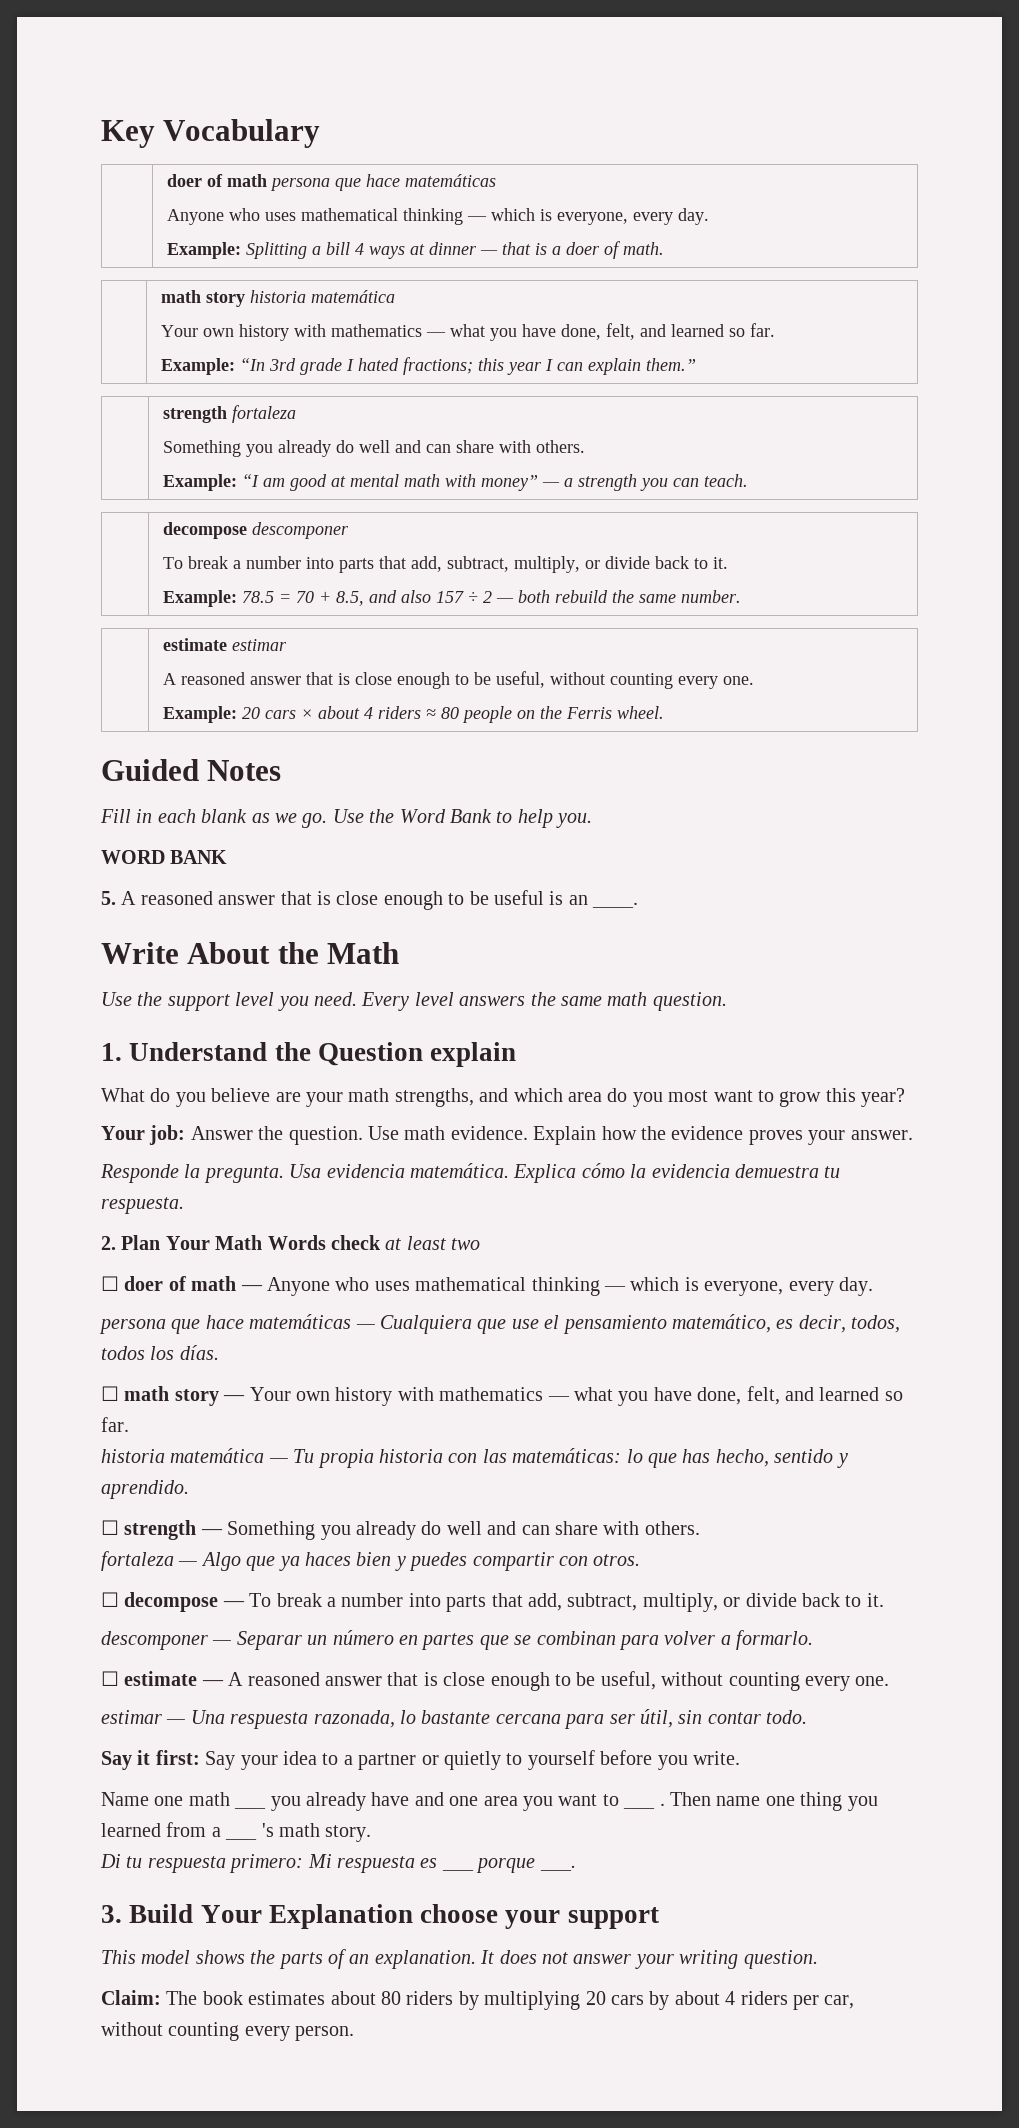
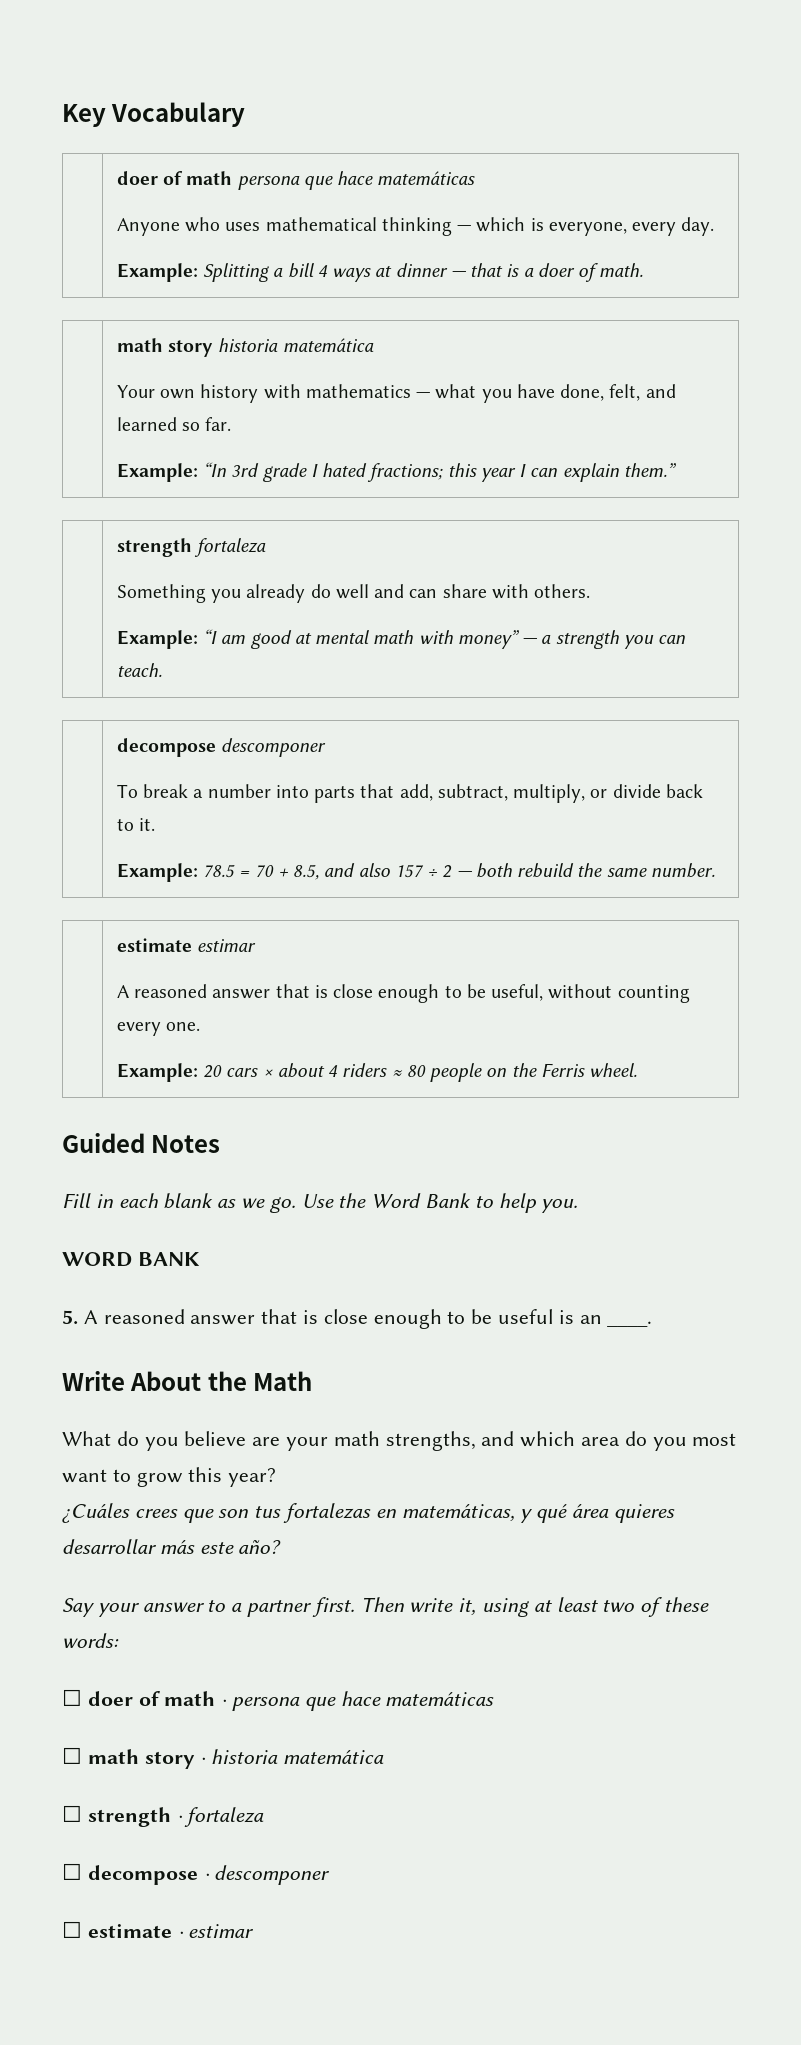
[101,992,727,1011] [101,1042,517,1067] // Use the support level you need. Every level answers the same math question. // 1. Understand the Question explain -> (313, 1381) none
[101,1125,913,1145] [100,1163,841,1183] [101,1197,184,1214] [101,1235,381,1250] Your job: Answer the question. Use math evidence. Explain how the evidence proves your answer. // Responde la pregunta. Usa evidencia matemática. Explica cómo la evidencia demuestra tu respuesta. // 2. Plan Your Math Words check -> [62,1503,675,1523] [62,1539,282,1554] [62,1597,530,1617] ¿Cuáles crees que son tus fortalezas en matemáticas, y qué área quieres desarrollar más este año? // Say your answer to a partner first. Then write it, using
(481, 1244) none -> [640,1597,710,1617] [62,1633,119,1648] of these words:
[240,1277,873,1296] [99,1314,901,1334] [101,1345,219,1360] [101,1386,903,1406] [101,1417,129,1432] [101,1448,848,1468] [101,1480,189,1499] [101,1520,700,1540] [101,1551,641,1571] [101,1592,884,1612] [101,1630,814,1650] [101,1671,890,1691] [101,1709,808,1729] [101,1750,740,1770] [101,1792,230,1806] [234,1792,619,1811] [623,1806,656,1809] [659,1792,878,1811] [101,1822,221,1837] [225,1837,258,1840] [261,1823,372,1842] [100,1854,438,1873] [441,1858,576,1873] [101,1904,659,1929] [101,1949,818,1969] [101,1990,855,2010] [101,2022,355,2041] — Anyone who uses mathematical thinking — which is everyone, every day. // persona que hace matemáticas — Cualquiera que use el pensamiento matemático, es decir, todos, todos los días. // ☐ math story — Your own history with mathematics — what you have done, felt, and learned so far. // historia matemática — Tu propia historia con las matemáticas: lo que has hecho, sentido y aprendido. // ☐ strength — Something you already do well and can share with others. // fortaleza — Algo que ya haces bien y puedes compartir con otros. // ☐ decompose — To break a number into parts that add, subtract, multiply, or divide back to it. // descomponer — Separar un número en partes que se combinan para volver a formarlo. // ☐ estimate — A reasoned answer that is close enough to be useful, without counting every one. // estimar — Una respuesta razonada, lo bastante cercana para ser útil, sin contar todo. // Say it first: Say your idea to a partner or quietly to yourself before you write. // Name one math ___ you already have and one area you want to ___ . Then name one thing you learned from a ___ 's math story. // Di tu respuesta primero: Mi respuesta es ___ porque ___. // 3. Build Your Explanation choose your support // This model shows the parts of an explanation. It does not answer your writing question. // Claim: The book estimates about 80 riders by multiplying 20 cars by about 4 riders per car, without counting every person. -> [221,1691,495,1711] [62,1747,385,1769] [62,1805,265,1827] [62,1863,331,1885] [62,1921,255,1938] · persona que hace matemáticas // ☐ math story · historia matemática // ☐ strength · fortaleza // ☐ decompose · descomponer // ☐ estimate · estimar

